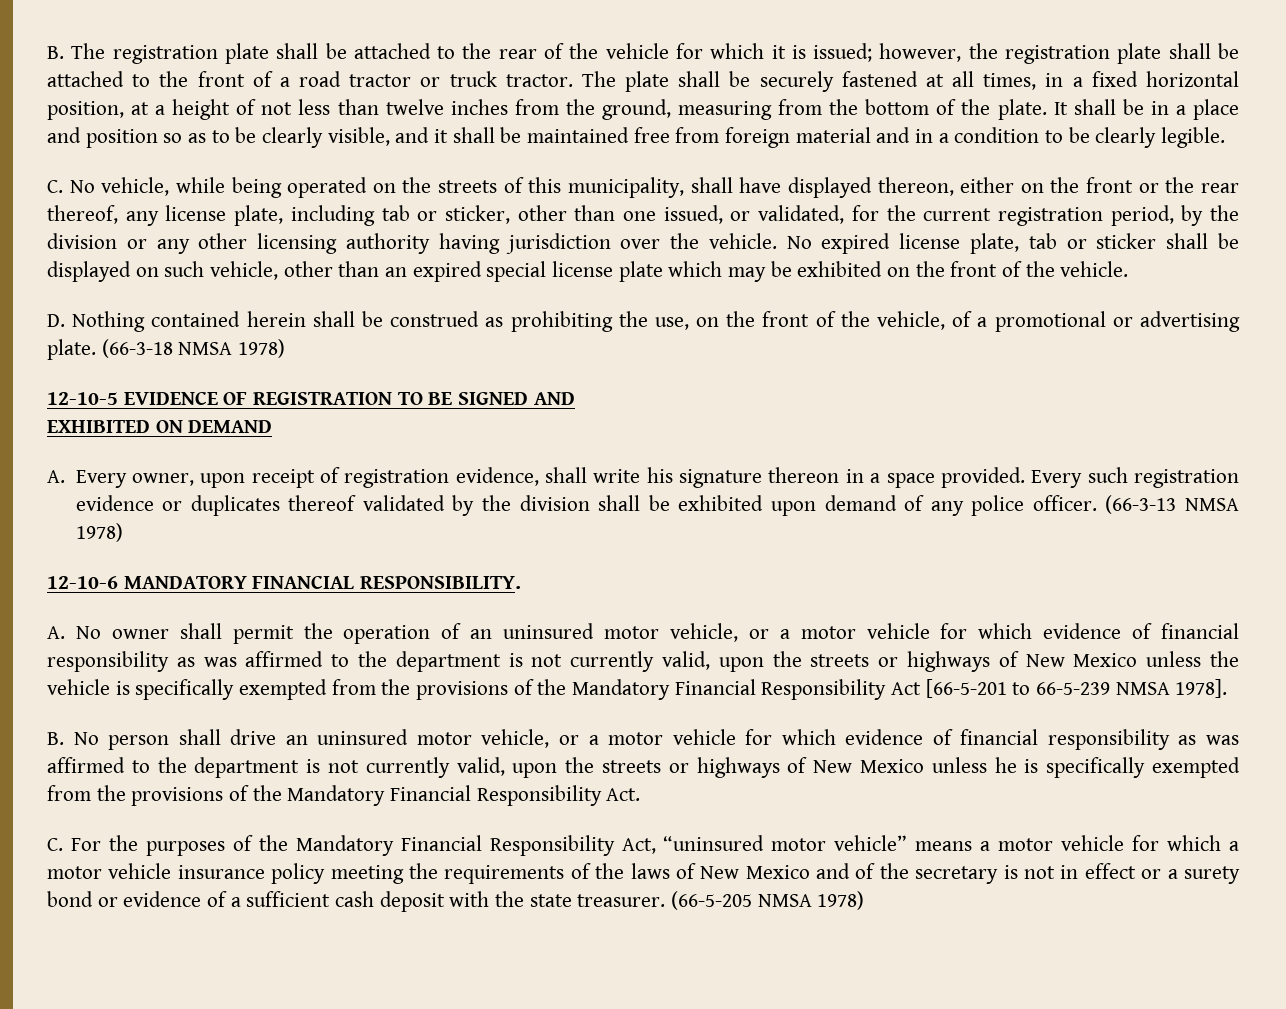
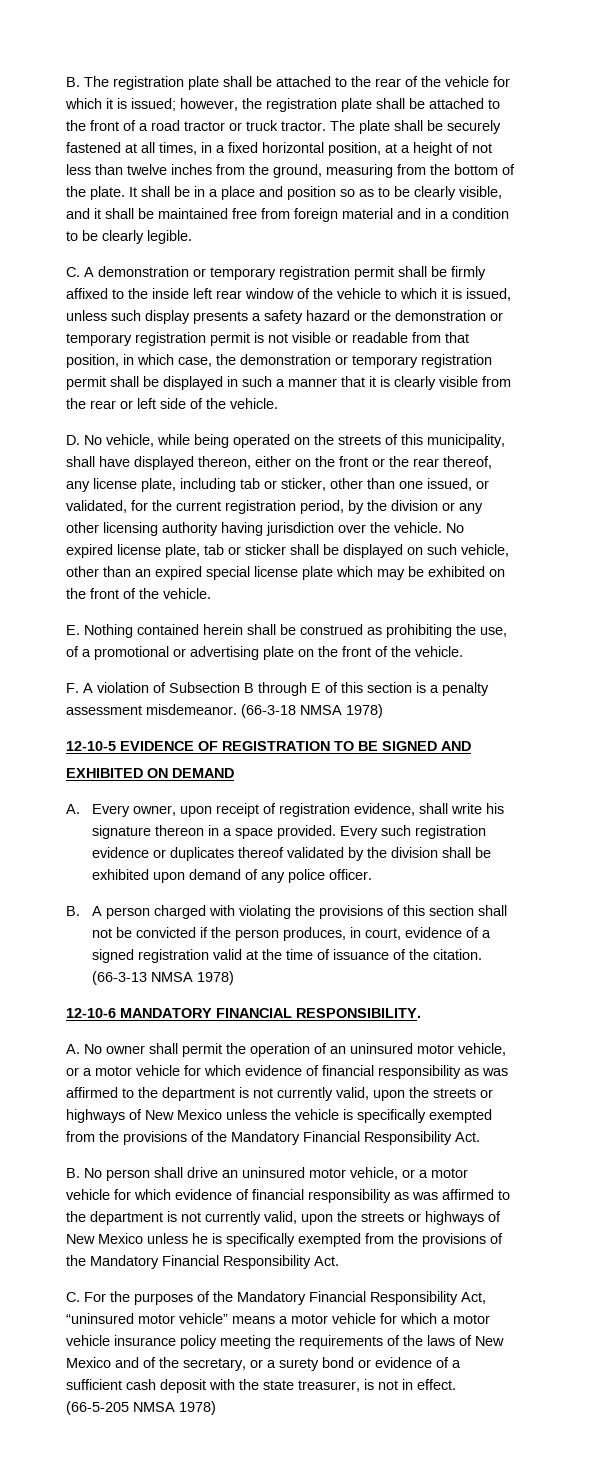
(63, 186) none -> [84,266,486,280] [66,288,511,301] [66,310,503,324] [66,332,469,346] [66,354,492,368] [66,376,511,390] [66,398,278,409] [66,435,80,445] A demonstration or temporary registration permit shall be firmly affixed to the inside left rear window of the vehicle to which it is issued, unless such display presents a safety hazard or the demonstration or temporary registration permit is not visible or readable from that position, in which case, the demonstration or temporary registration permit shall be displayed in such a manner that it is clearly visible from the rear or left side of the vehicle. // D.
[47,314,65,327] D. -> [66,625,80,635] E.
[696,311,1240,332] [47,339,96,360] on the front of the vehicle, of a promotional or advertising plate. -> [66,646,463,660] [66,682,489,696] [66,704,237,715] of a promotional or advertising plate on the front of the vehicle. // F. A violation of Subsection B through E of this section is a penalty assessment misdemeanor.
(1097, 503) none -> [66,905,507,919] [91,927,491,941] [91,949,482,963] // B. A person charged with violating the provisions of this section shall not be convicted if the person produces, in court, evidence of a signed registration valid at the time of issuance of the citation.
[891,679,1228,698] Act [66-5-201 to 66-5-239 NMSA 1978]. -> [455,1132,480,1142] Act.
[915,863,1136,884] secretary is not in effect -> [183,1358,246,1371] secretary,
[577,894,666,907] treasurer. -> [298,1379,456,1392] treasurer, is not in effect.

